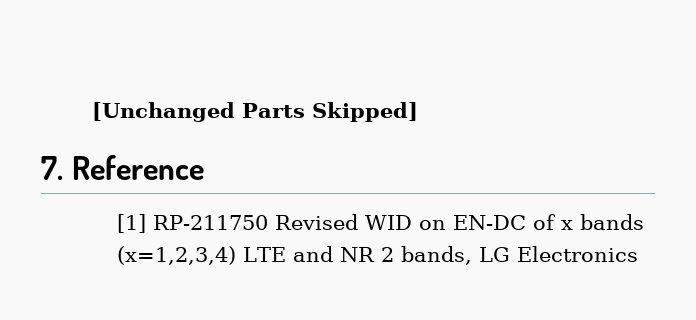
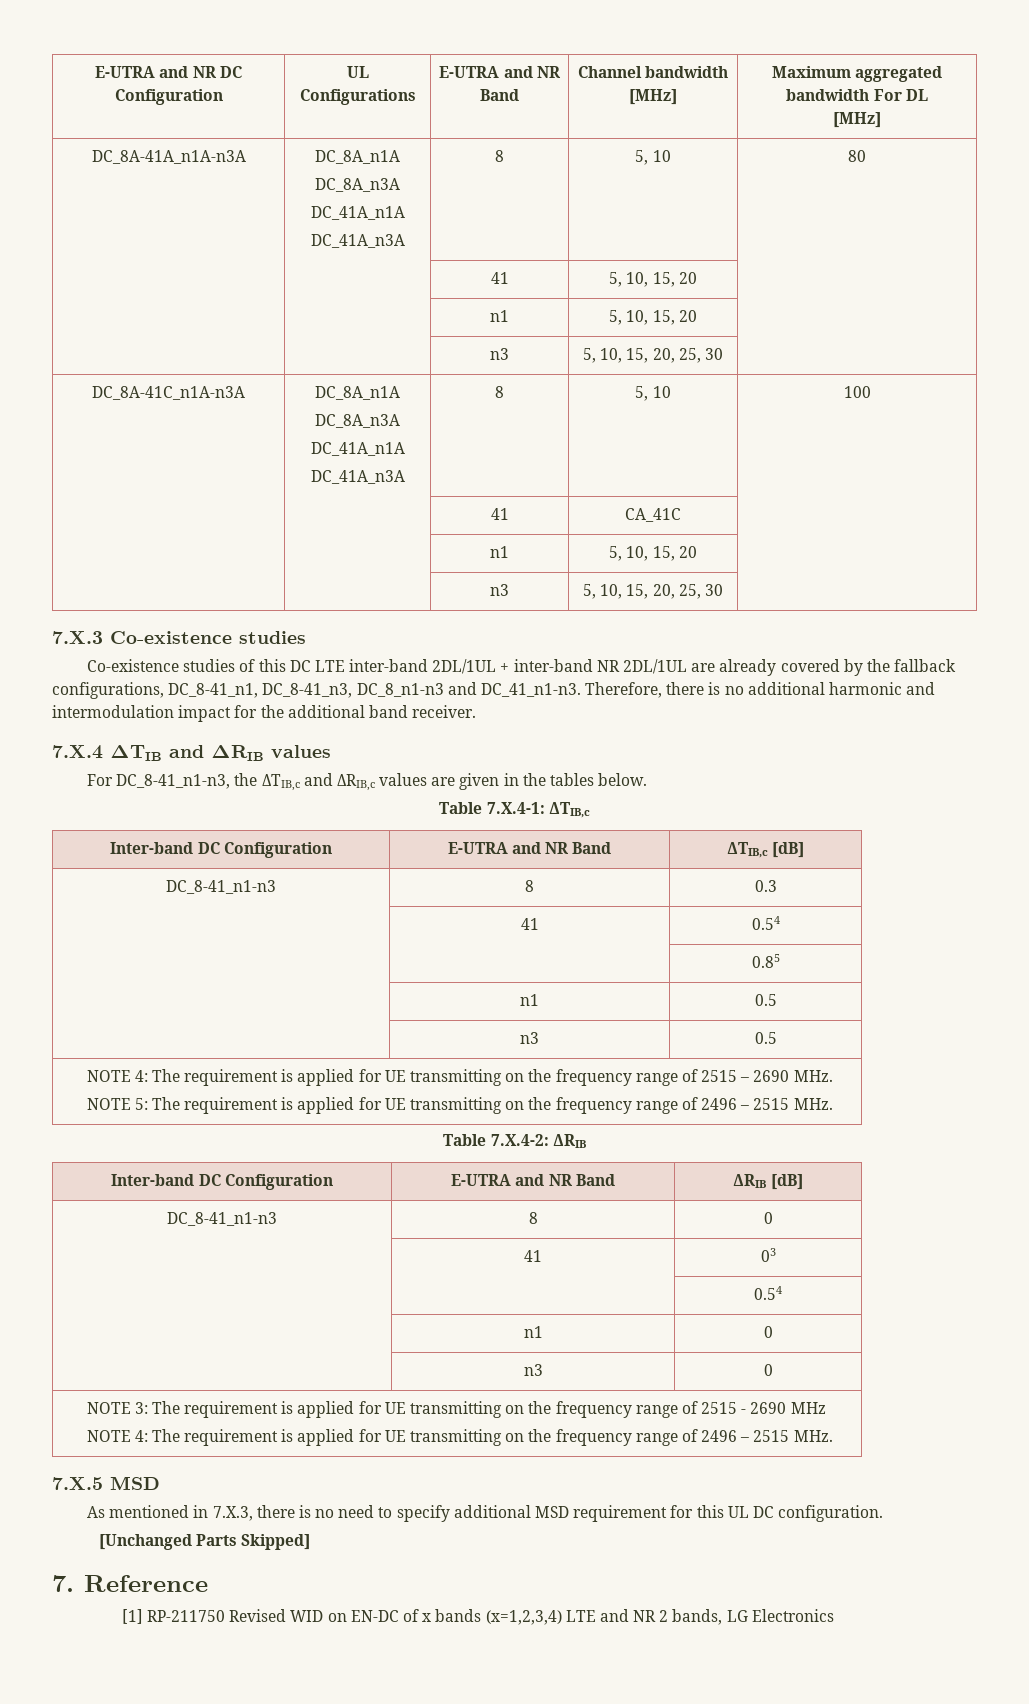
(91, 112) none -> [95,66,242,78] [114,89,223,105] [346,66,369,78] [299,89,416,105] [439,66,561,78] [480,89,519,101] [577,66,729,78] [629,89,677,105] [771,66,943,82] [786,89,928,101] [833,112,881,128] [91,150,246,164] [315,150,400,164] [315,178,400,192] [310,206,405,220] [310,234,405,248] [495,150,504,162] [635,150,671,165] [848,150,866,162] [490,272,509,284] [609,272,697,287] [490,310,509,322] [609,310,697,325] [490,348,509,360] [583,348,723,363] [92,386,245,400] [315,386,400,400] [315,414,400,428] [310,442,405,456] [310,470,405,484] [495,386,504,398] [635,386,671,401] [843,386,871,398] [490,508,509,520] [625,508,681,522] [490,546,509,558] [609,546,697,561] [490,584,509,596] [583,584,723,599] [52,631,306,644] [86,659,957,676] [52,682,936,699] [52,705,477,722] [52,745,331,761] [86,773,648,791] [439,802,590,818] [110,842,332,858] [447,842,612,854] [726,842,805,858] [166,880,276,894] [525,880,534,892] [754,880,777,892] [520,918,539,930] [751,916,780,930] [751,954,780,968] [520,994,539,1006] [754,994,777,1006] [520,1032,539,1044] [754,1032,777,1044] [86,1069,833,1086] [86,1097,833,1114] [443,1134,586,1148] [111,1174,333,1190] [451,1174,615,1186] [733,1174,803,1190] [167,1212,277,1226] [528,1212,538,1224] [763,1212,773,1224] [524,1250,542,1262] [760,1248,776,1262] [754,1286,782,1300] [523,1326,543,1338] [763,1326,773,1338] [523,1364,543,1376] [763,1364,773,1376] [86,1401,826,1418] [86,1429,833,1446] [52,1476,160,1490] [86,1505,884,1522] E-UTRA and NR DC Configuration | UL Configurations | E-UTRA and NR Band | Channel bandwidth [MHz] | Maximum aggregated bandwidth For DL // [MHz] // DC_8A-41A_n1A-n3A | DC_8A_n1A // DC_8A_n3A // DC_41A_n1A // DC_41A_n3A | 8 | 5, 10 | 80 // | | 41 | 5, 10, 15, 20 | // | | n1 | 5, 10, 15, 20 | // | | n3 | 5, 10, 15, 20, 25, 30 | // DC_8A-41C_n1A-n3A | DC_8A_n1A // DC_8A_n3A // DC_41A_n1A // DC_41A_n3A | 8 | 5, 10 | 100 // | | 41 | CA_41C | // | | n1 | 5, 10, 15, 20 | // | | n3 | 5, 10, 15, 20, 25, 30 | // 7.X.3 Co-existence studies // Co-existence studies of this DC LTE inter-band 2DL/1UL + inter-band NR 2DL/1UL are already covered by the fallback configurations, DC_8-41_n1, DC_8-41_n3, DC_8_n1-n3 and DC_41_n1-n3. Therefore, there is no additional harmonic and intermodulation impact for the additional band receiver. // 7.X.4 ∆TIB and ∆RIB values // For DC_8-41_n1-n3, the ΔTIB,c and ΔRIB,c values are given in the tables below. // Table 7.X.4-1: ΔTIB,c // Inter-band DC Configuration | E-UTRA and NR Band | ΔTIB,c [dB] // DC_8-41_n1-n3 | 8 | 0.3 // | 41 | 0.54 // | | 0.85 // | n1 | 0.5 // | n3 | 0.5 // NOTE 4: The requirement is applied for UE transmitting on the frequency range of 2515 – 2690 MHz. // NOTE 5: The requirement is applied for UE transmitting on the frequency range of 2496 – 2515 MHz. // Table 7.X.4-2: ΔRIB // Inter-band DC Configuration | E-UTRA and NR Band | ΔRIB [dB] // DC_8-41_n1-n3 | 8 | 0 // | 41 | 03 // | | 0.54 // | n1 | 0 // | n3 | 0 // NOTE 3: The requirement is applied for UE transmitting on the frequency range of 2515 - 2690 MHz // NOTE 4: The requirement is applied for UE transmitting on the frequency range of 2496 – 2515 MHz. // 7.X.5 MSD // As mentioned in 7.X.3, there is no need to specify additional MSD requirement for this UL DC configuration. //

